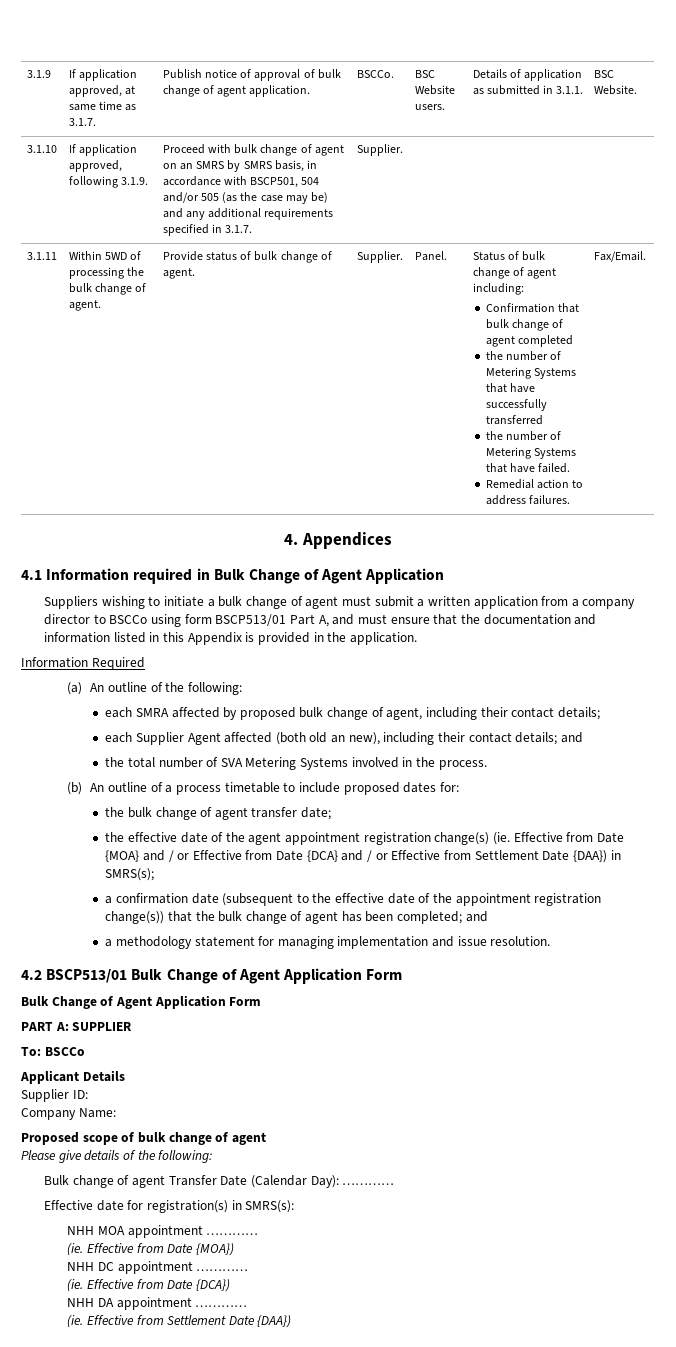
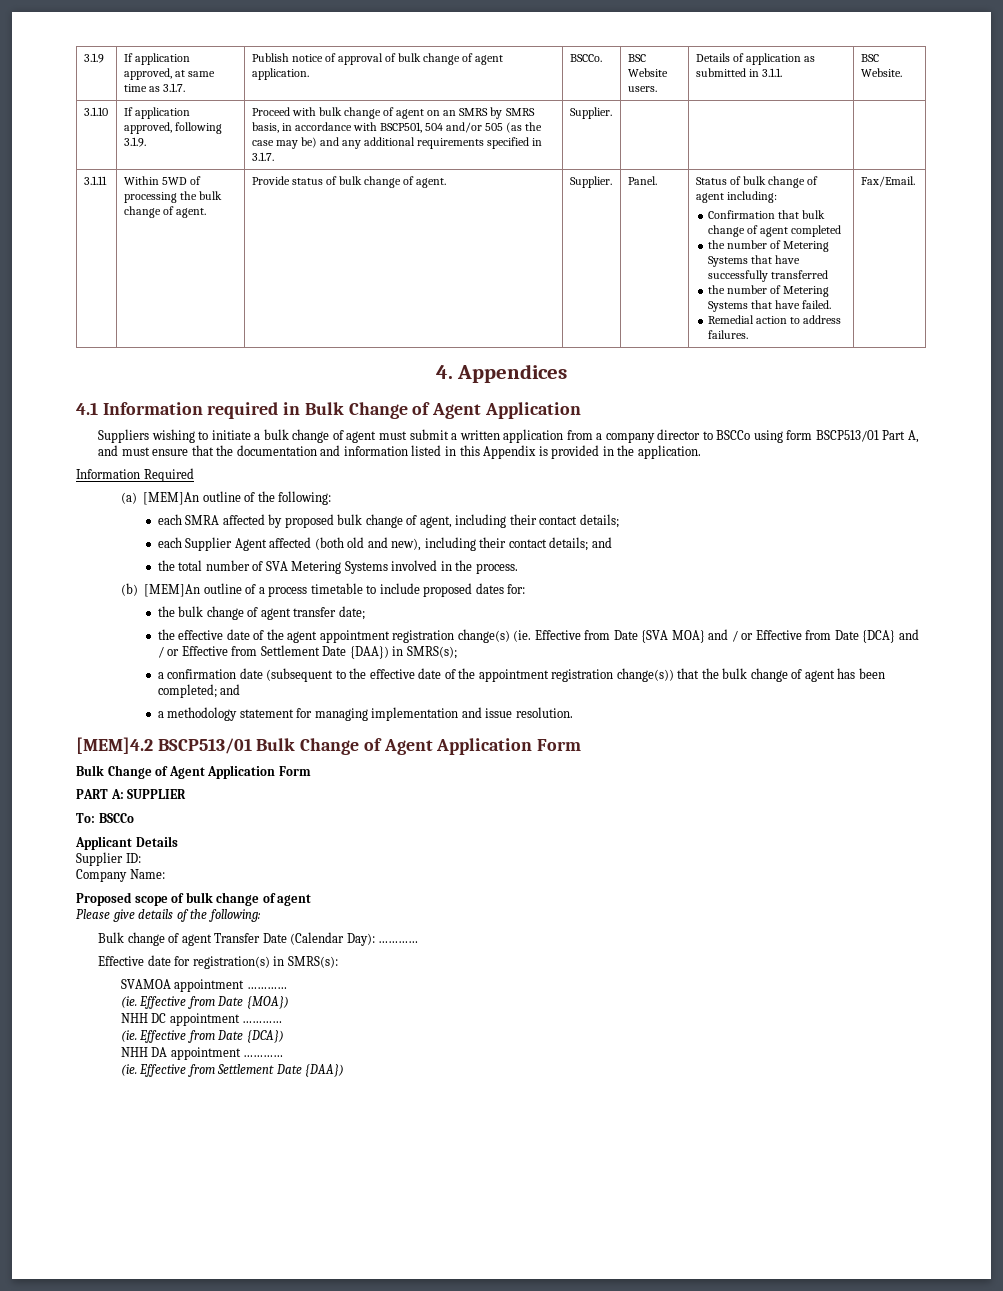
[90,683,105,692] An -> [143,492,200,505] [MEM]An
[331,735,346,743] an -> [367,537,388,548] and
[90,783,105,792] An -> [144,584,201,597] [MEM]An
[105,850,140,862] {MOA} -> [641,630,705,643] {SVA MOA}
[21,970,42,980] 4.2 -> [76,737,153,754] [MEM]4.2
[67,1226,125,1235] NHH MOA -> [120,979,171,989] SVAMOA

